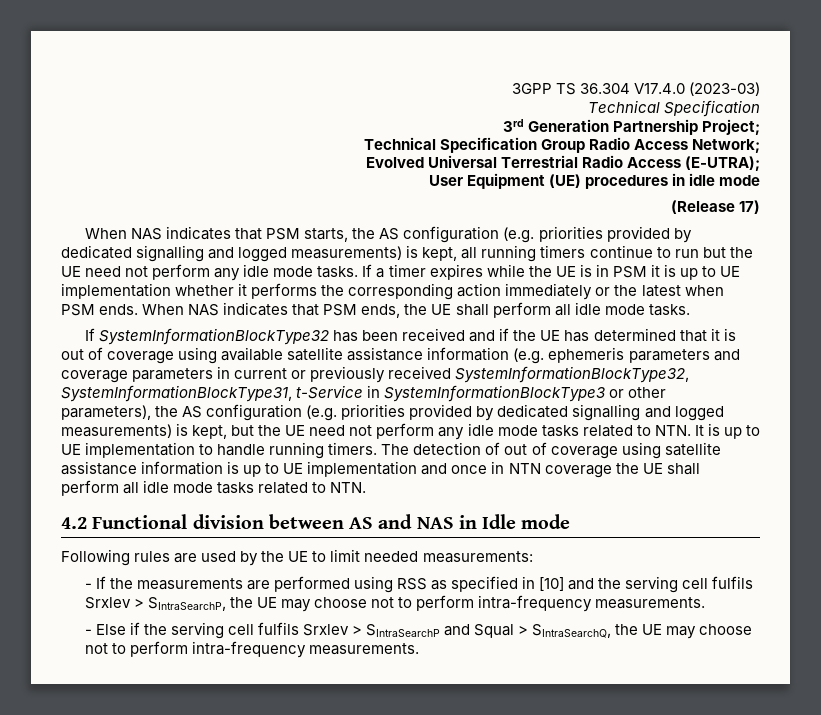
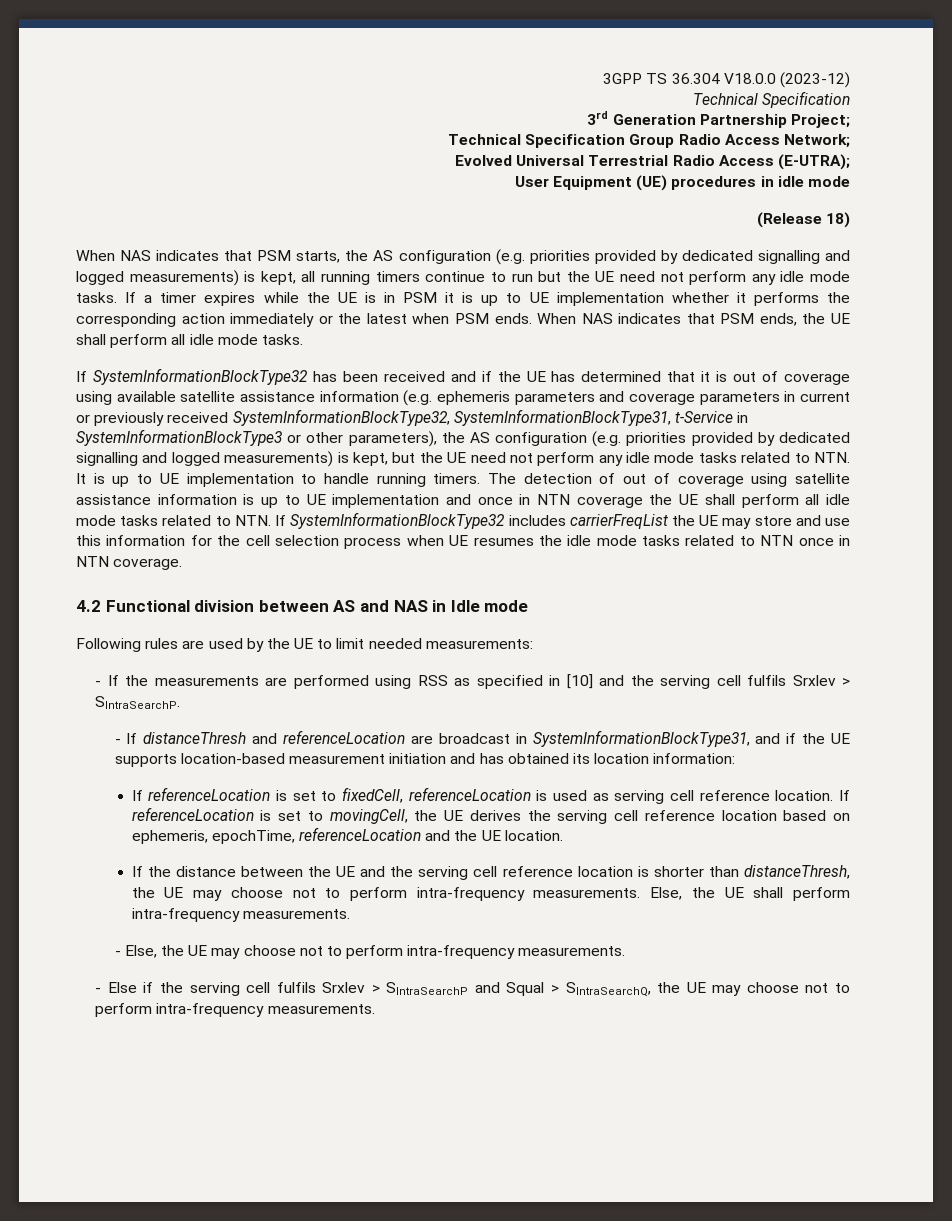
[633,82,760,96] V17.4.0 (2023-03) -> [723,72,850,88] V18.0.0 (2023-12)
[739,200,760,214] 17) -> [826,212,850,228] 18)
(367, 487) none -> [275,512,850,529] [76,535,851,549] [76,556,183,570] If SystemInformationBlockType32 includes carrierFreqList the UE may store and use this information for the cell selection process when UE resumes the idle mode tasks related to NTN once in NTN coverage.
[147,597,226,611] SIntraSearchP, -> [95,696,181,709] [114,730,850,747] [114,753,736,767] [131,787,850,804] [131,807,850,824] [131,827,563,844] [131,865,850,880] [131,887,851,901] [131,908,350,922] [114,945,157,958] SIntraSearchP. // - If distanceThresh and referenceLocation are broadcast in SystemInformationBlockType31, and if the UE supports location-based measurement initiation and has obtained its location information: // If referenceLocation is set to fixedCell, referenceLocation is used as serving cell reference location. If referenceLocation is set to movingCell, the UE derives the serving cell reference location based on ephemeris, epochTime, referenceLocation and the UE location. // If the distance between the UE and the serving cell reference location is shorter than distanceThresh, the UE may choose not to perform intra-frequency measurements. Else, the UE shall perform intra-frequency measurements. // - Else,

